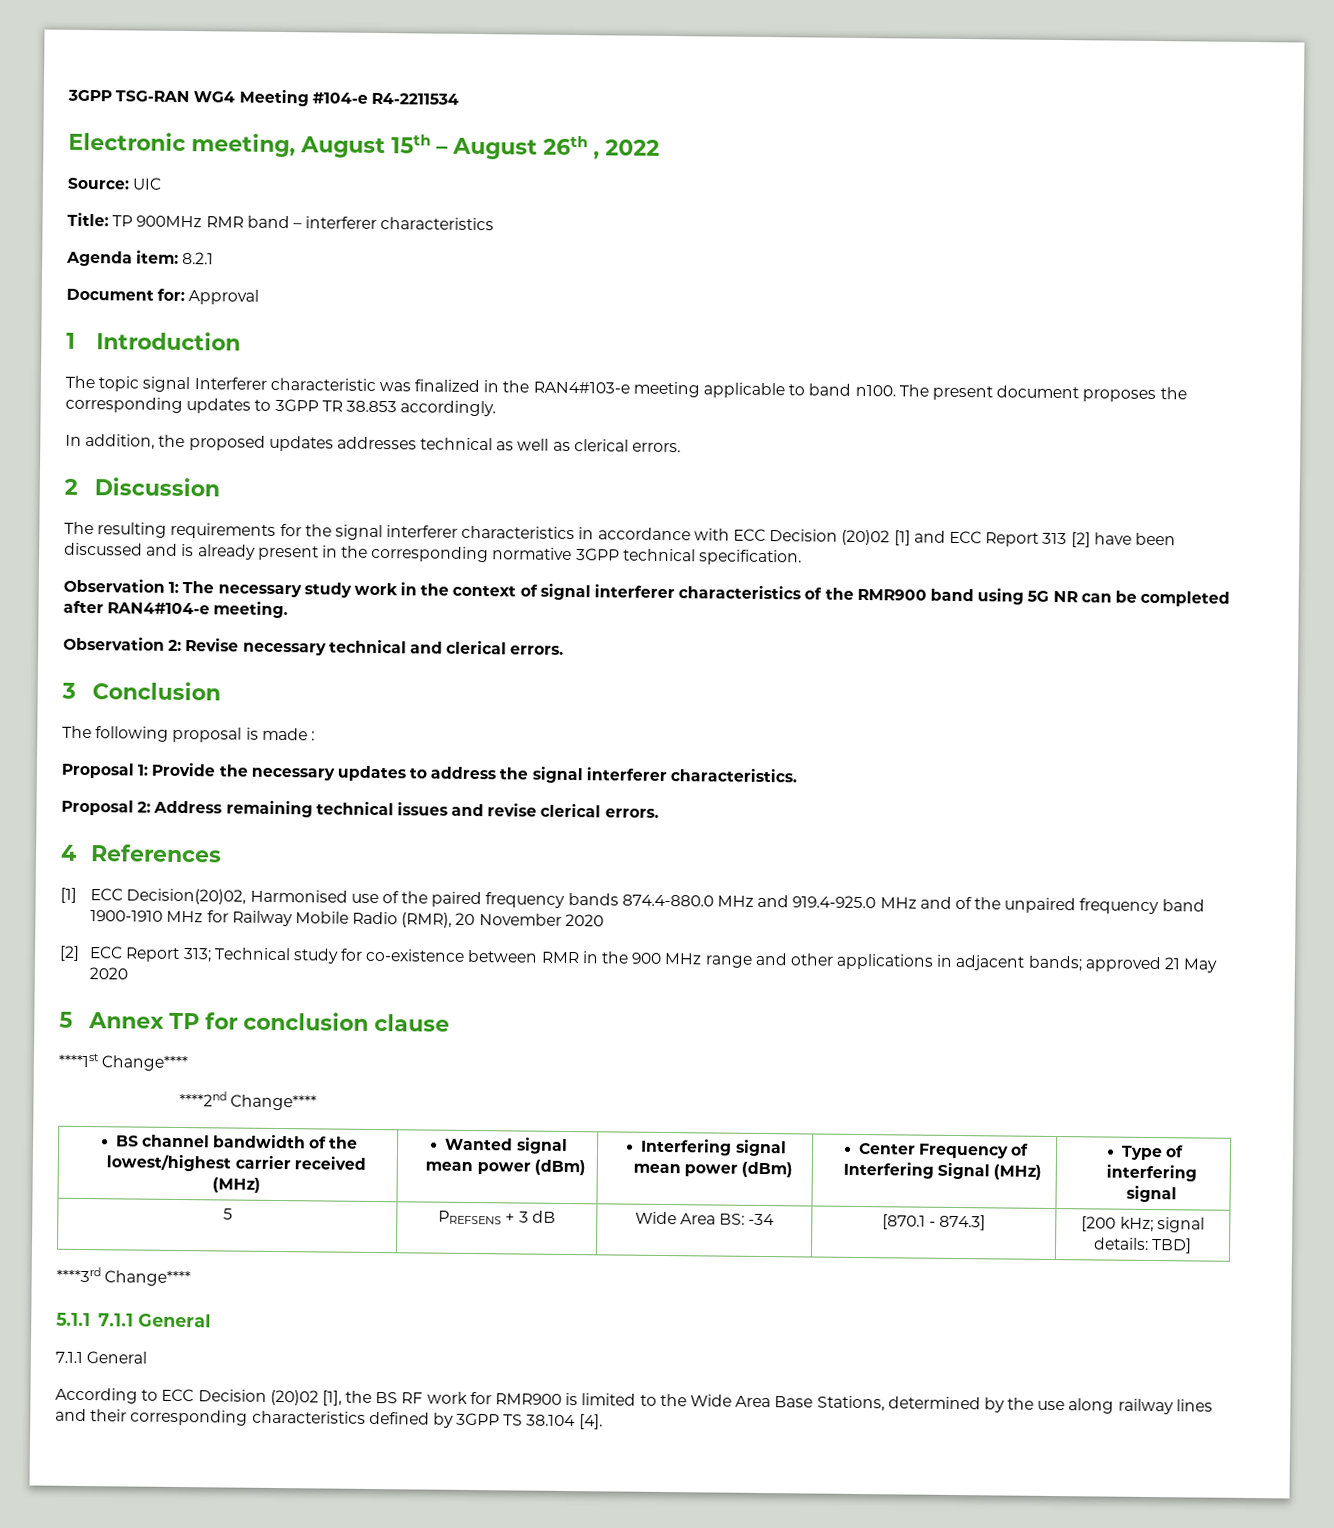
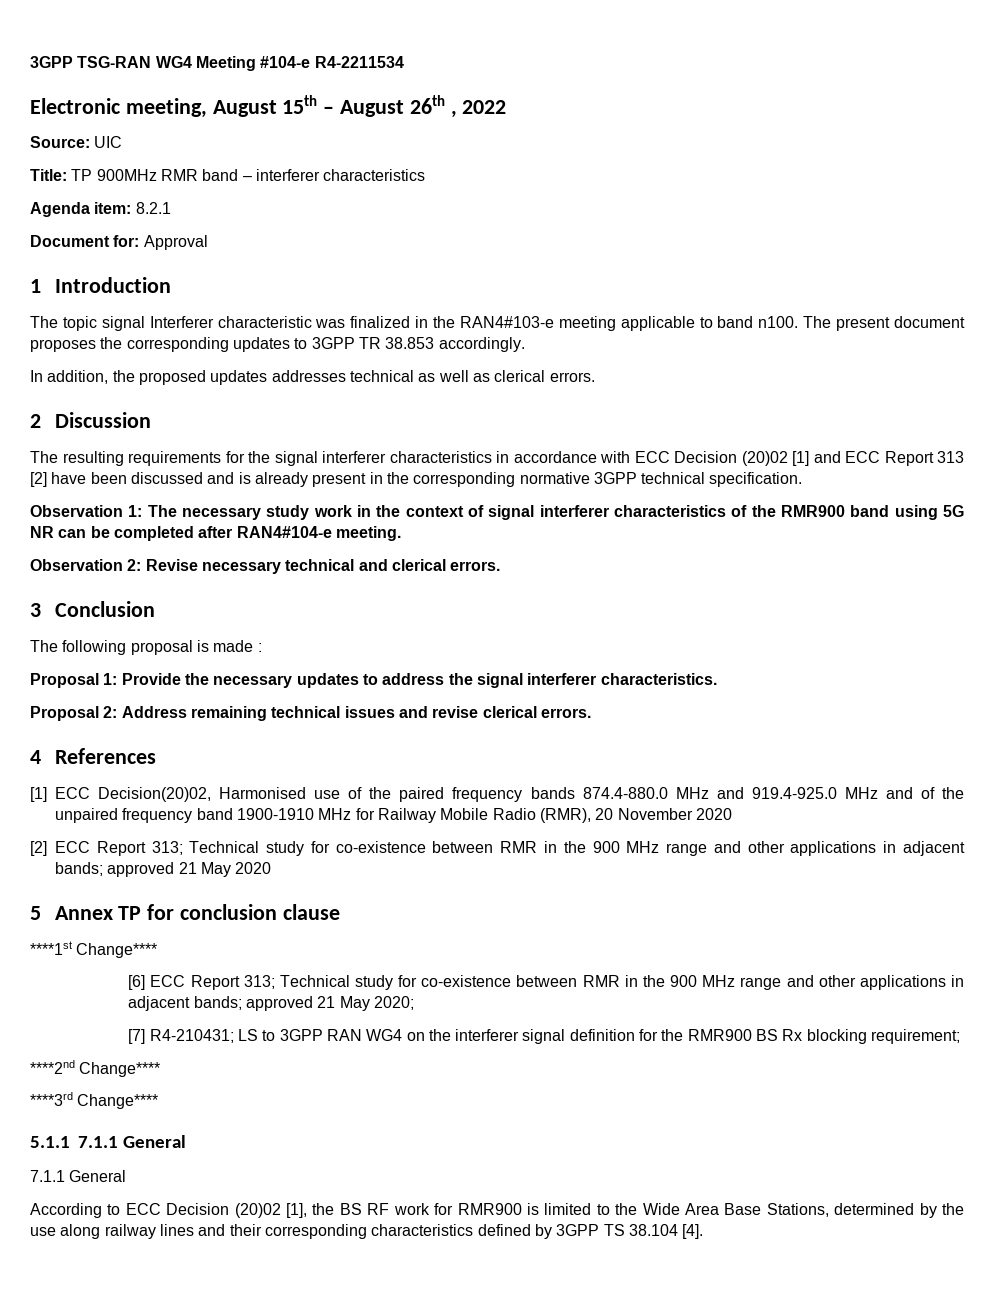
[178,1090,317,1111] [115,1134,359,1149] [106,1154,366,1172] [211,1177,261,1193] [445,1137,568,1154] [425,1159,586,1176] [640,1138,787,1157] [632,1161,794,1178] [857,1142,1030,1159] [842,1161,1043,1180] [1120,1145,1185,1161] [1106,1164,1198,1182] [1126,1185,1178,1203] [222,1208,233,1220] [438,1210,556,1225] [634,1211,776,1226] [881,1214,987,1231] [1081,1216,1205,1233] [1093,1237,1193,1254] ****2nd Change**** // BS channel bandwidth of the lowest/highest carrier received (MHz) | Wanted signal mean power (dBm) | Interfering signal mean power (dBm) | Center Frequency of Interfering Signal (MHz) | Type of interfering signal // 5 | PREFSENS + 3 dB | Wide Area BS: -34 | [870.1 - 874.3] | [200 kHz; signal details: TBD] -> [128,975,964,990] [128,996,414,1011] [128,1029,961,1044] [30,1060,161,1077] [6] ECC Report 313; Technical study for co-existence between RMR in the 900 MHz range and other applications in adjacent bands; approved 21 May 2020; // [7] R4-210431; LS to 3GPP RAN WG4 on the interferer signal definition for the RMR900 BS Rx blocking requirement; // ****2nd Change****

